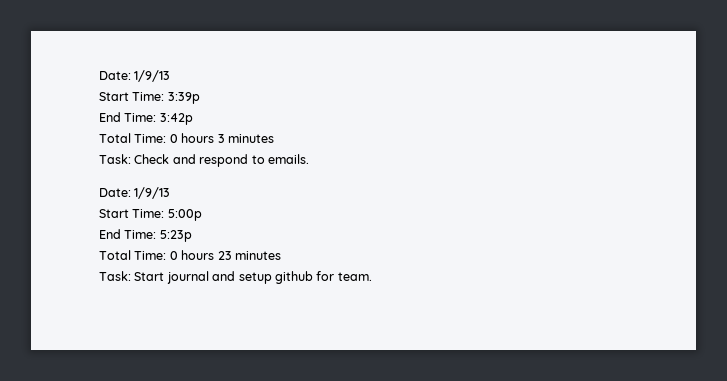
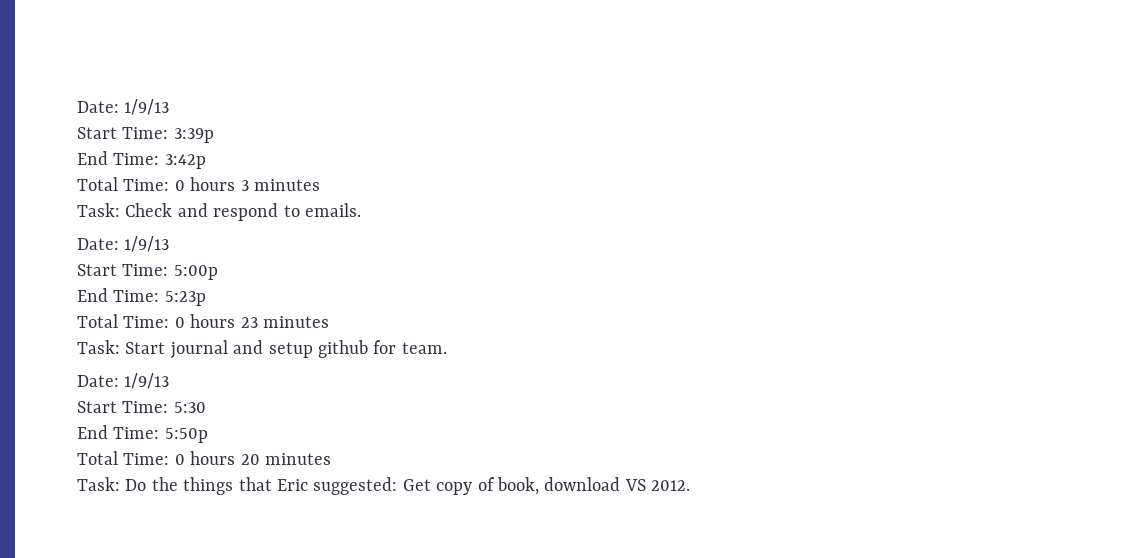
(372, 276) none -> [77,373,170,389] [77,401,206,413] [77,425,208,443] [77,451,331,465] [77,477,691,495] // Date: 1/9/13 // Start Time: 5:30 // End Time: 5:50p // Total Time: 0 hours 20 minutes // Task: Do the things that Eric suggested: Get copy of book, download VS 2012.

